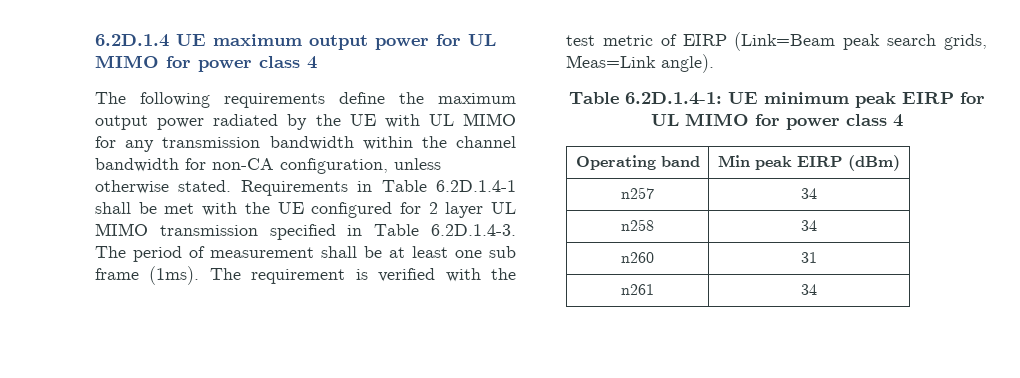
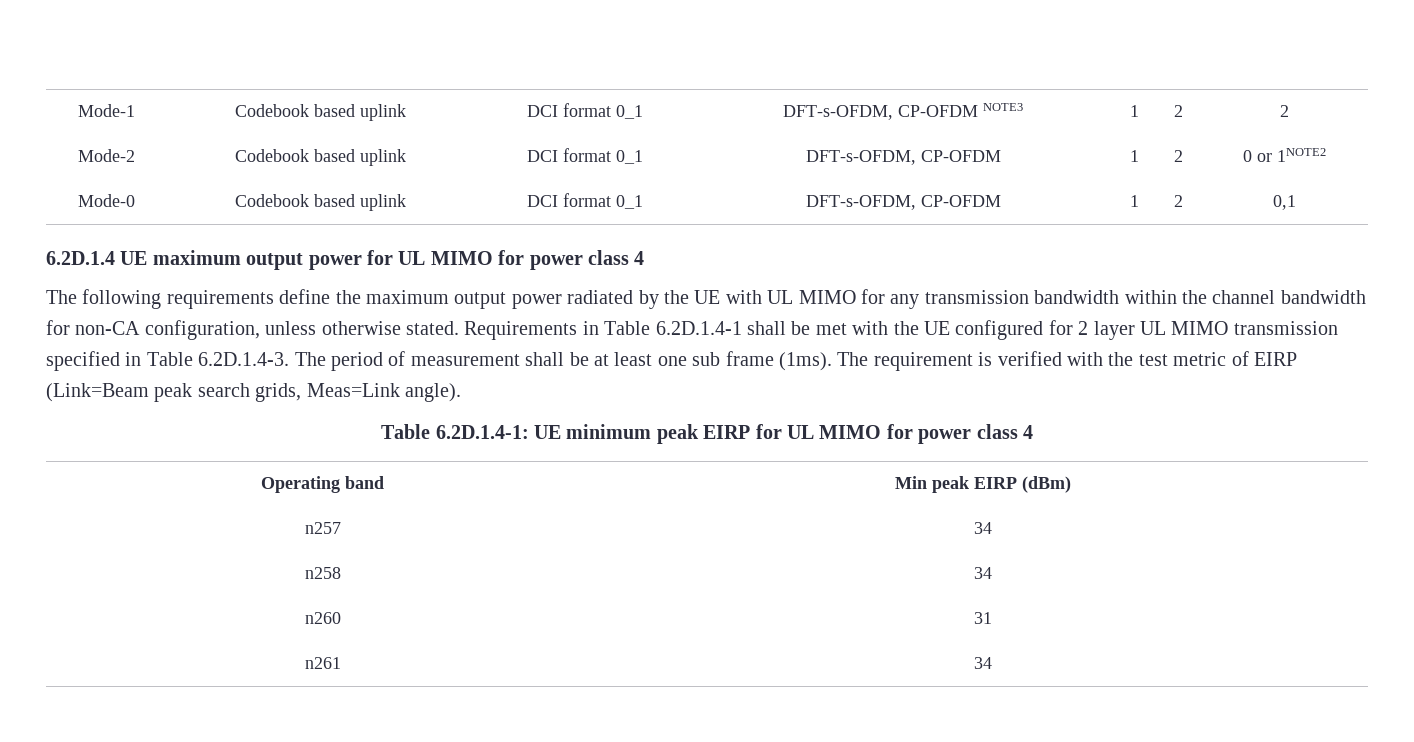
(95, 40) none -> [78,104,135,117] [235,104,406,121] [526,103,643,119] [783,103,1023,120] [1129,105,1139,117] [1174,105,1183,117] [1279,105,1289,117] [78,149,135,162] [235,149,406,166] [526,148,643,164] [805,150,1001,165] [1129,150,1139,162] [1174,150,1183,162] [1242,148,1326,162] [78,194,135,207] [235,194,406,211] [526,193,643,209] [805,195,1001,210] [1129,195,1139,207] [1174,195,1183,207] [1272,195,1296,210] Mode-1 | Codebook based uplink | DCI format 0_1 | DFT-s-OFDM, CP-OFDM NOTE3 | 1 | 2 | 2 // Mode-2 | Codebook based uplink | DCI format 0_1 | DFT-s-OFDM, CP-OFDM | 1 | 2 | 0 or 1NOTE2 // Mode-0 | Codebook based uplink | DCI format 0_1 | DFT-s-OFDM, CP-OFDM | 1 | 2 | 0,1 //

